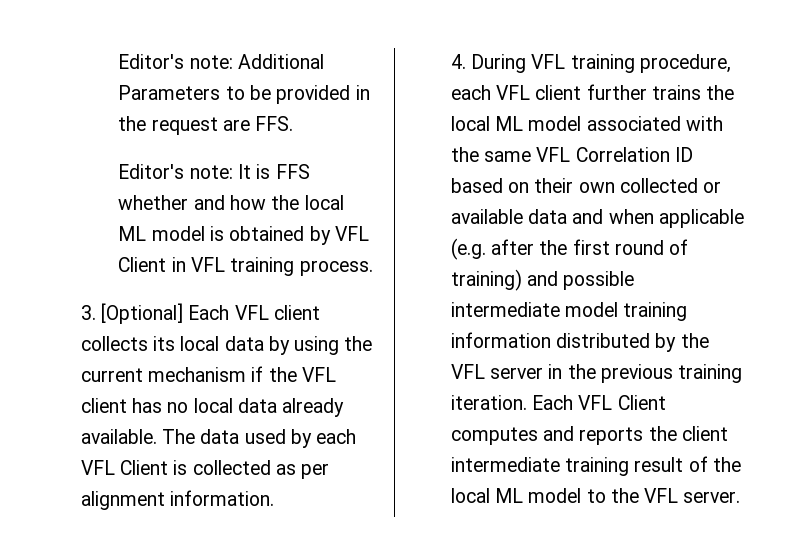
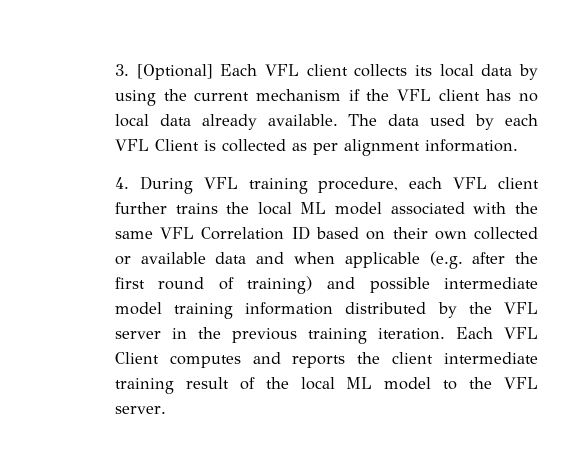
[118,54,324,69] [118,85,370,104] [118,116,294,135] [118,164,310,179] [118,195,344,210] [118,226,369,245] [118,257,373,276] Editor's note: Additional Parameters to be provided in the request are FFS. // Editor's note: It is FFS whether and how the local ML model is obtained by VFL Client in VFL training process. // -> (114, 70) none

